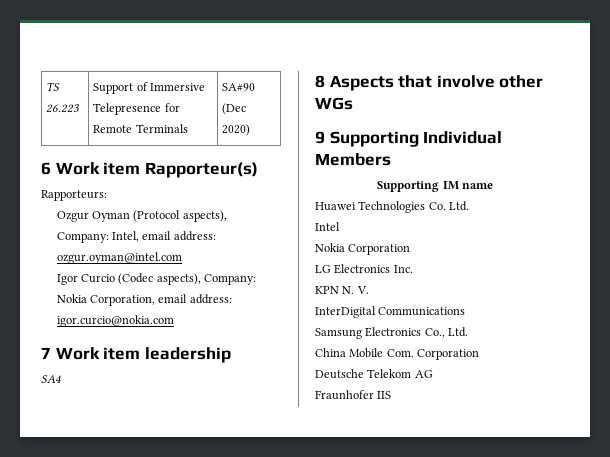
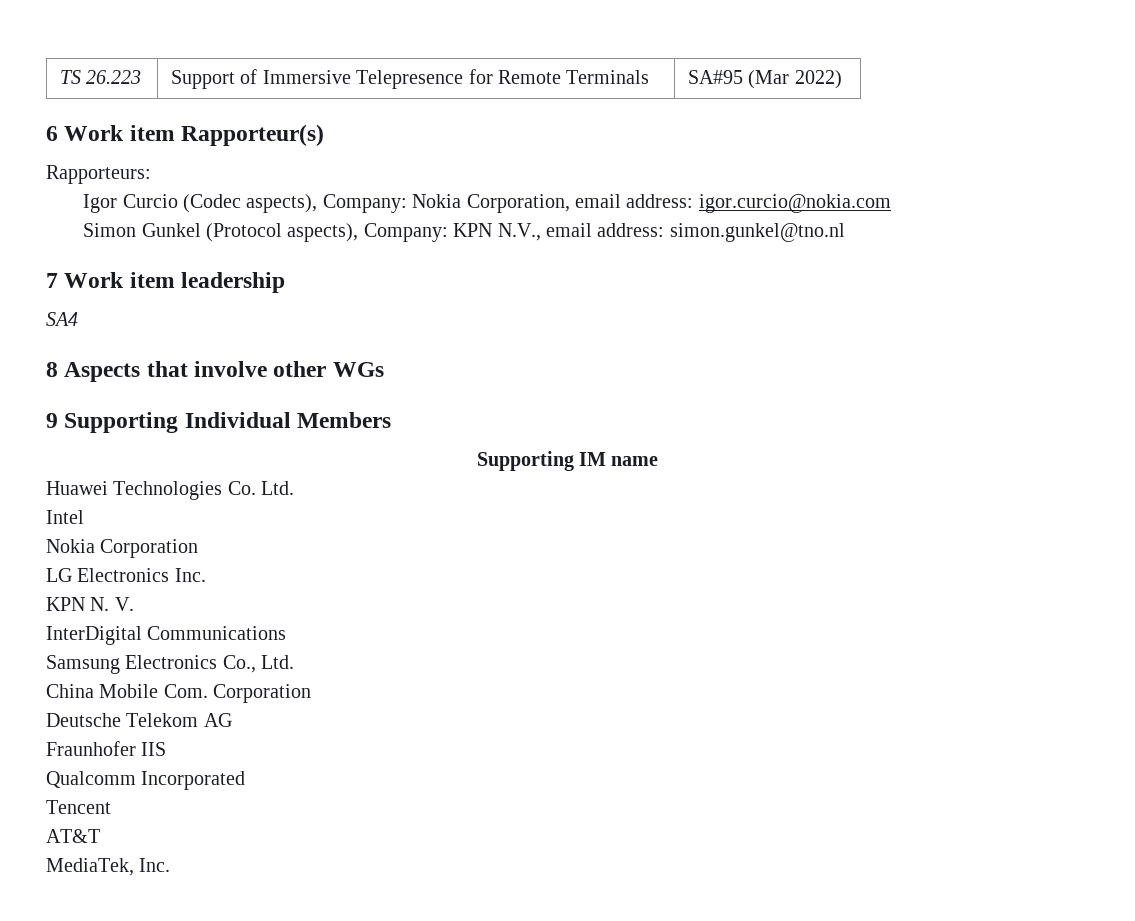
[222,83,256,91] [222,103,247,115] [222,124,251,136] SA#90 (Dec 2020) -> [687,70,842,89] SA#95 (Mar 2022)
[56,210,227,222] [56,231,216,243] [56,252,182,264] // Ozgur Oyman (Protocol aspects), Company: Intel, email address: ozgur.oyman@intel.com -> (151, 174) none
(174, 321) none -> [83,223,845,242] // Simon Gunkel (Protocol aspects), Company: KPN N.V., email address: simon.gunkel@tno.nl
(392, 395) none -> [46,771,246,790] [46,800,111,814] [46,829,100,843] [46,858,171,876] // Qualcomm Incorporated // Tencent // AT&T // MediaTek, Inc.

